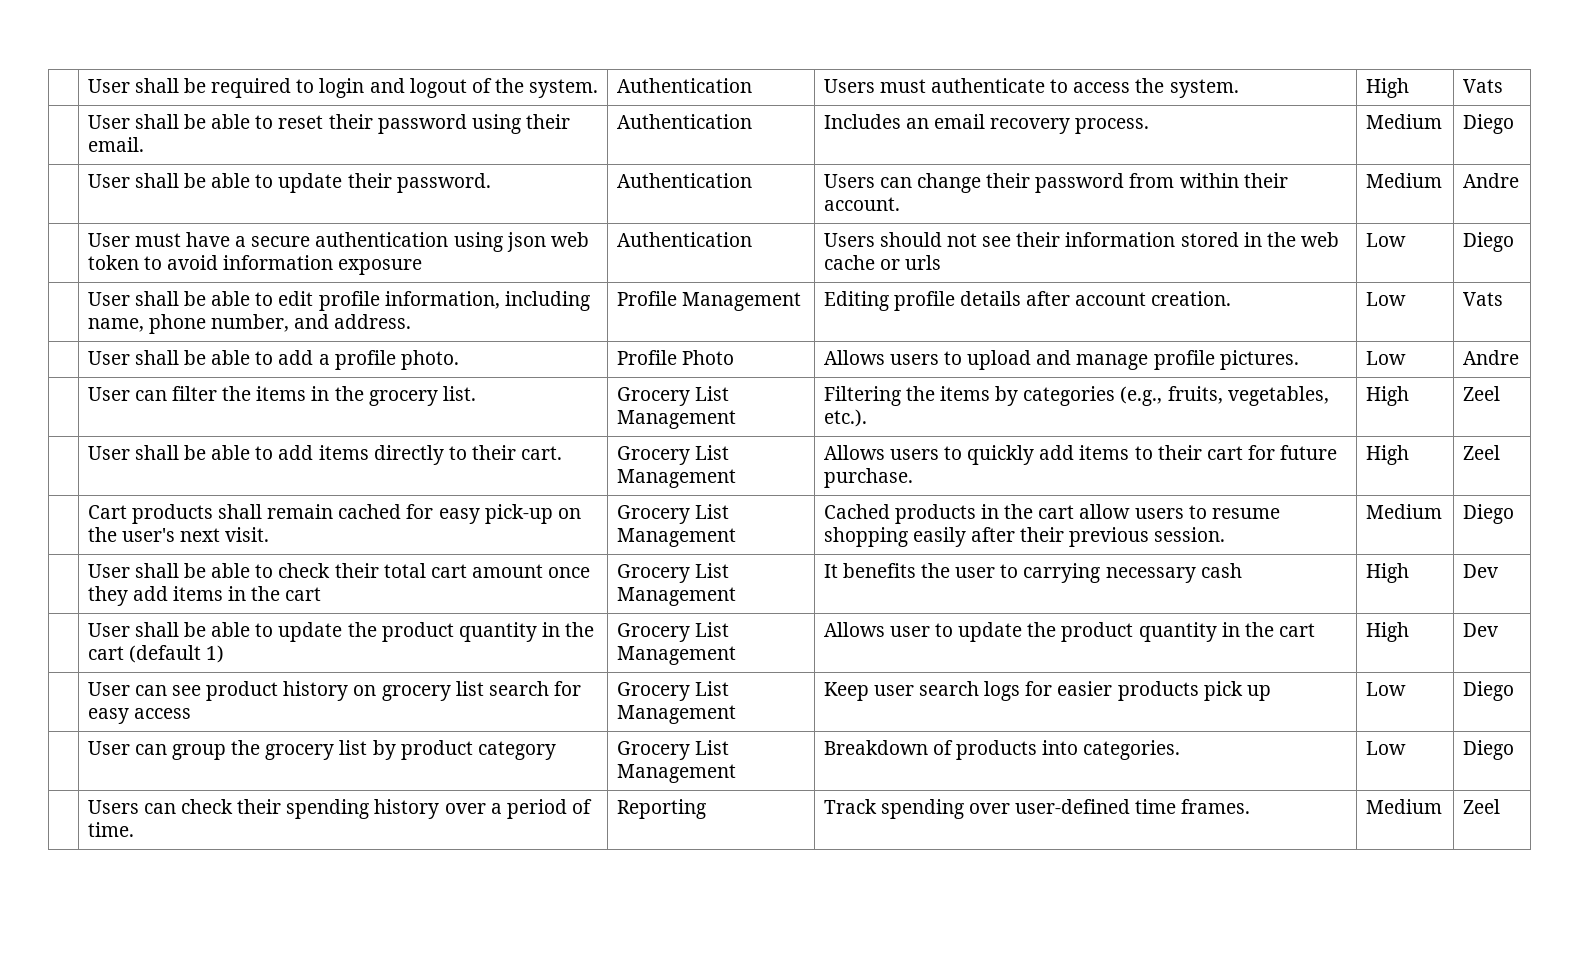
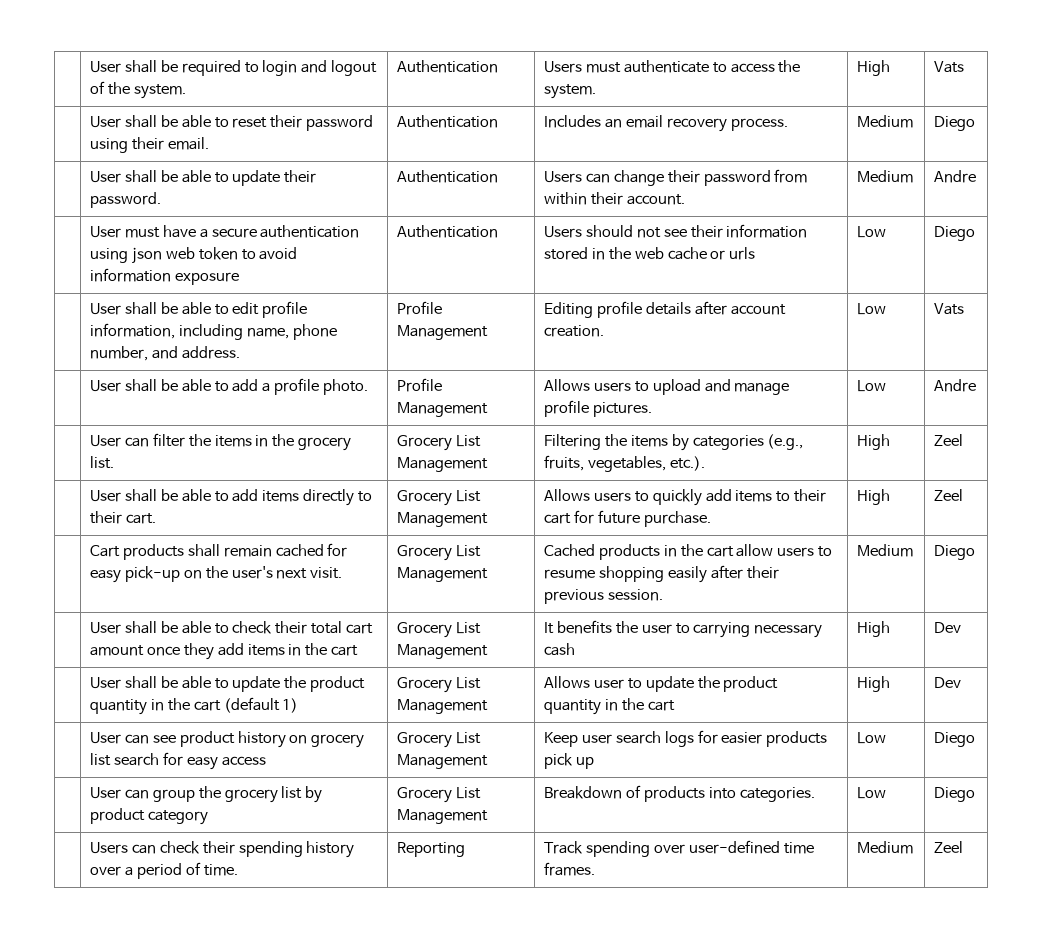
[681,350,734,365] Photo -> [396,402,488,417] Management

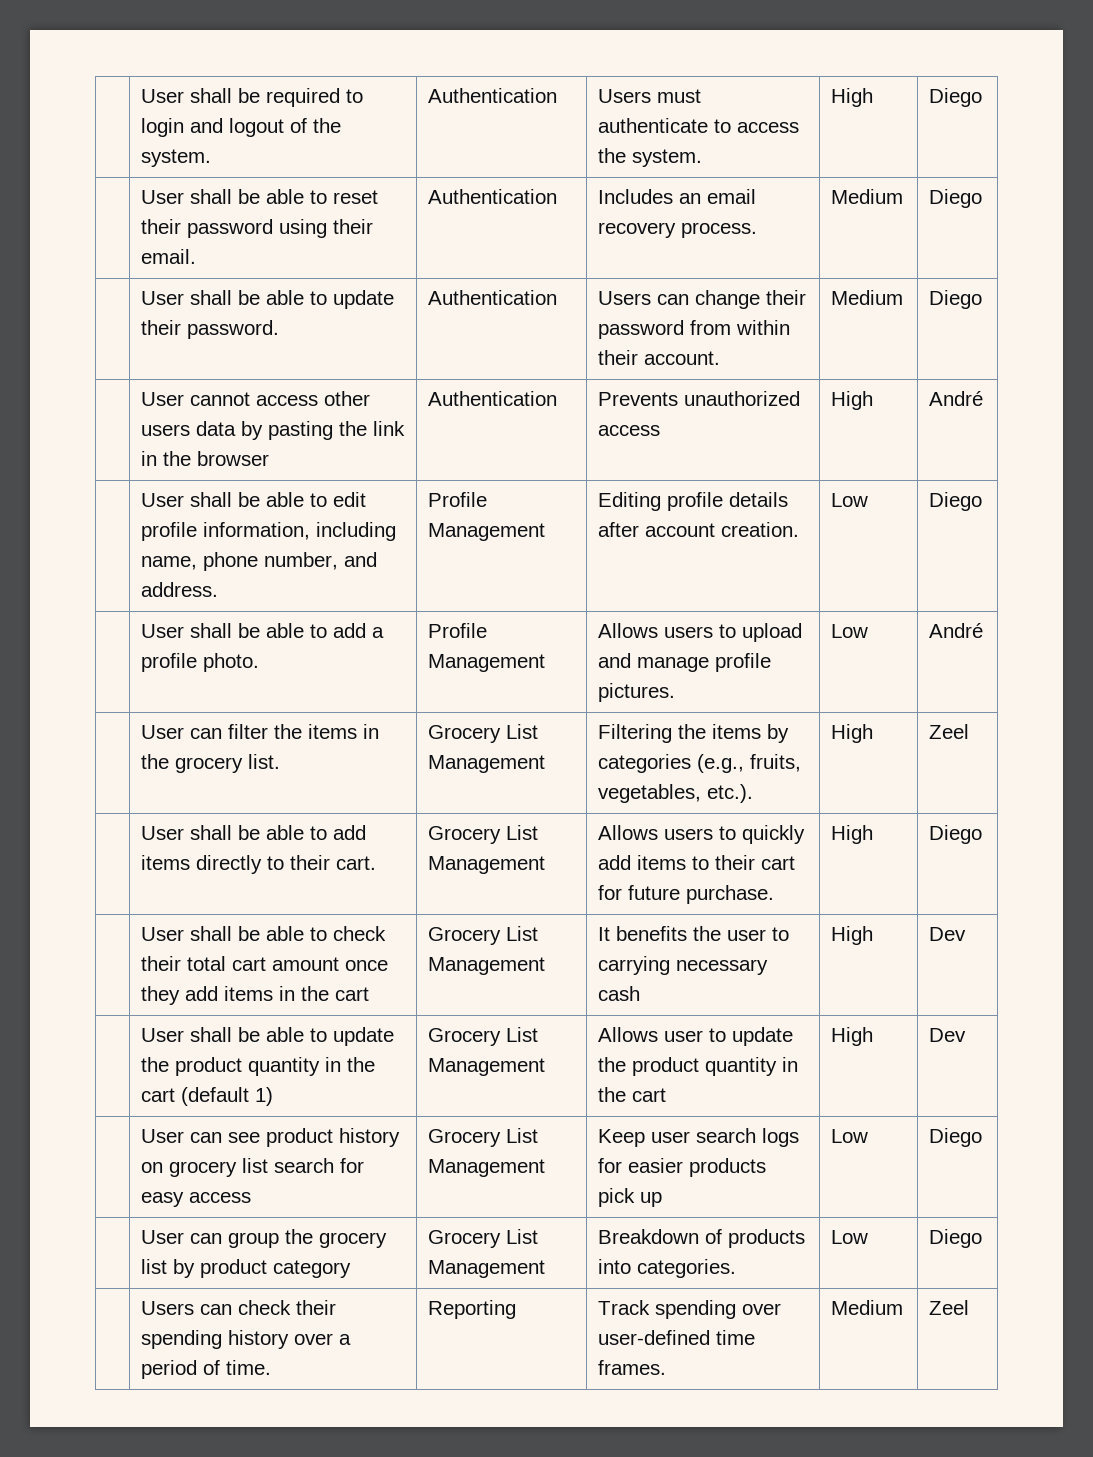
[933,61,964,73] Vats -> [929,88,983,107] Diego
[933,170,976,183] [89,225,360,238] [89,247,298,264] [89,268,239,285] [396,225,498,238] [543,224,808,238] [543,247,756,260] [856,226,886,238] [933,226,975,241] Andre // | User must have a secure authentication using json web token to avoid information exposure | Authentication | Users should not see their information stored in the web cache or urls | Low | Diego -> [929,290,983,309] [141,391,371,406] [141,421,406,440] [141,451,270,466] [428,391,558,406] [598,391,801,406] [598,425,661,436] [831,391,874,410] [929,391,984,406] Diego // | User cannot access other users data by pasting the link in the browser | Authentication | Prevents unauthorized access | High | André
[933,303,964,315] Vats -> [929,492,983,511] Diego
[933,379,976,392] Andre -> [929,623,984,638] André
[933,489,963,501] [89,543,348,560] [89,566,343,583] [396,545,481,561] [396,567,488,582] [543,544,833,560] [543,565,779,583] [543,589,663,604] [856,544,913,557] | Zeel // | Cart products shall remain cached for easy pick-up on the user's next visit. | Grocery List Management | Cached products in the cart allow users to resume shopping easily after their previous session. | Medium -> (874, 834) none

